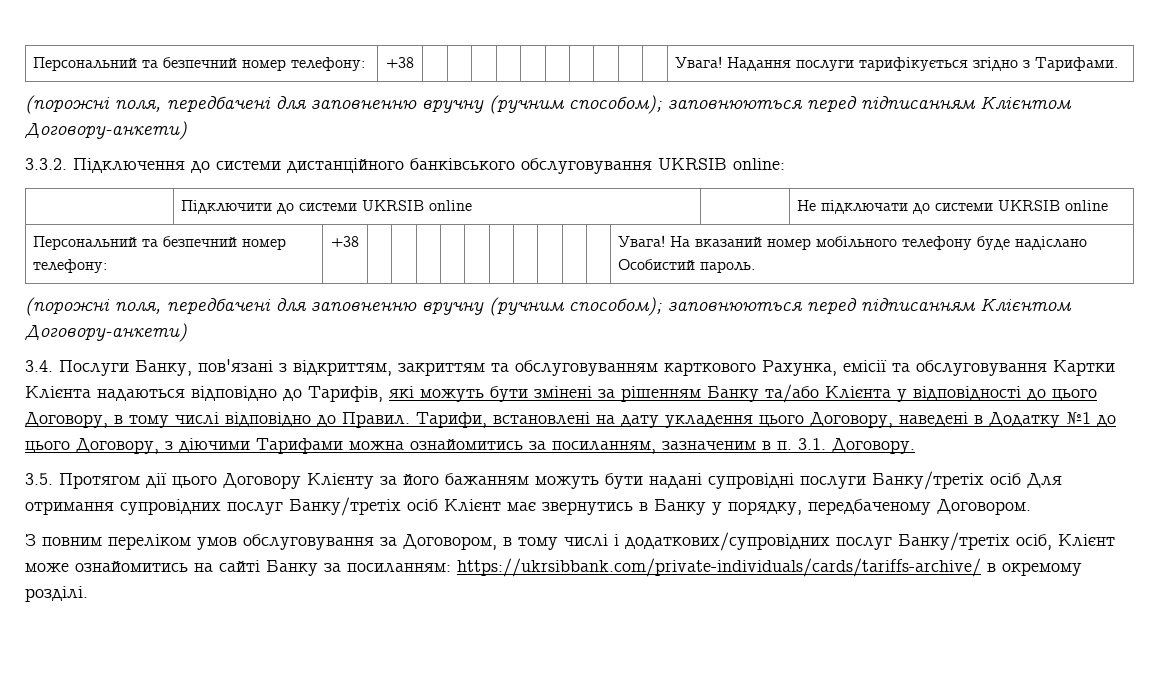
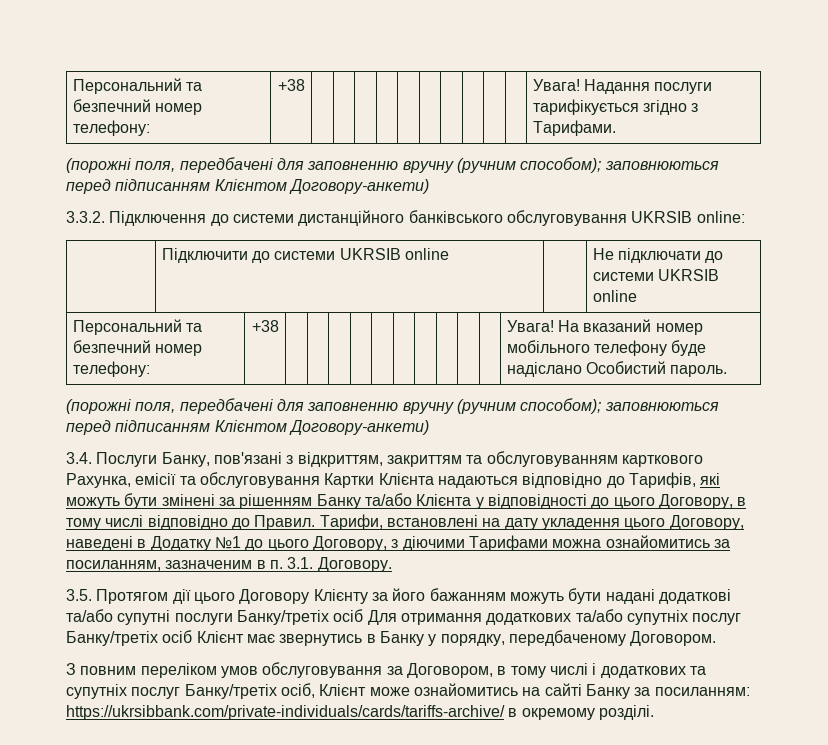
[708,473,794,489] супровідні -> [658,589,731,604] [66,609,171,625] додаткові та/або супутні
[120,499,221,515] супровідних -> [486,609,688,625] додаткових та/або супутніх
[625,532,830,551] додаткових/супровідних -> [600,666,706,678] [66,684,127,699] додаткових та супутніх

